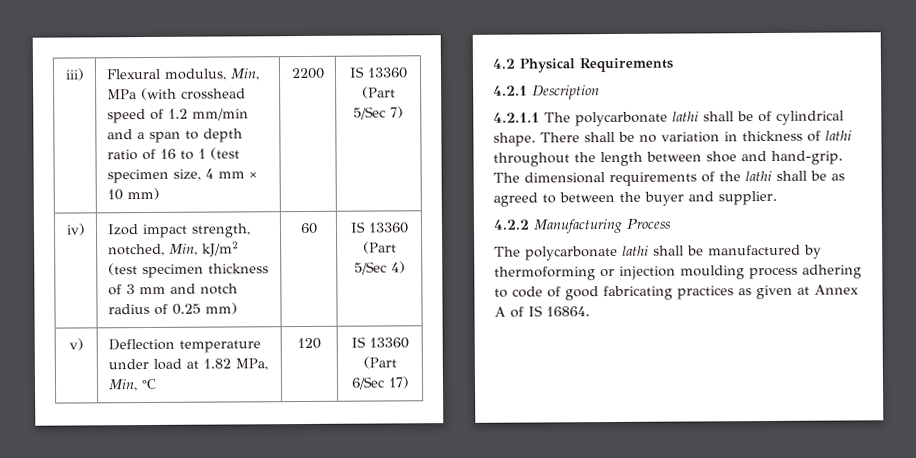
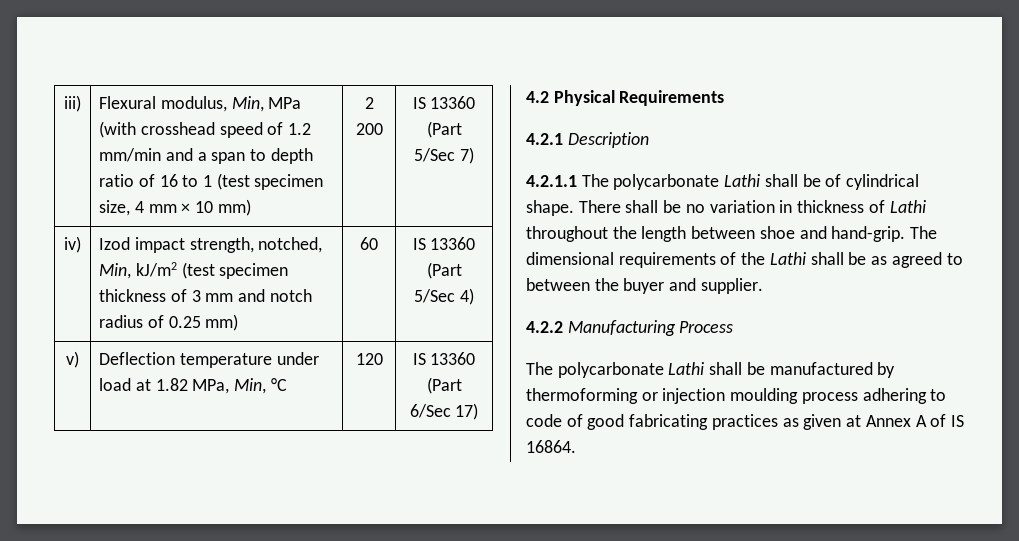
[290,67,325,80] 2200 -> [364,97,374,109] [355,123,383,135] 2 200
[672,111,699,122] lathi -> [724,174,761,187] Lathi
[825,130,852,141] lathi -> [889,200,926,213] Lathi
[745,170,772,182] lathi -> [769,252,806,265] Lathi
[622,245,649,256] lathi -> [668,362,705,375] Lathi

